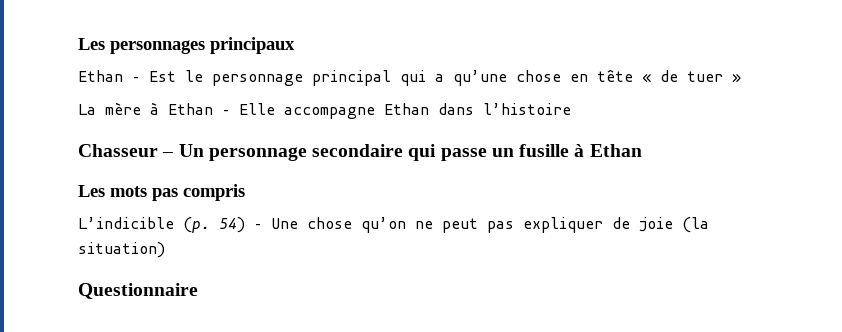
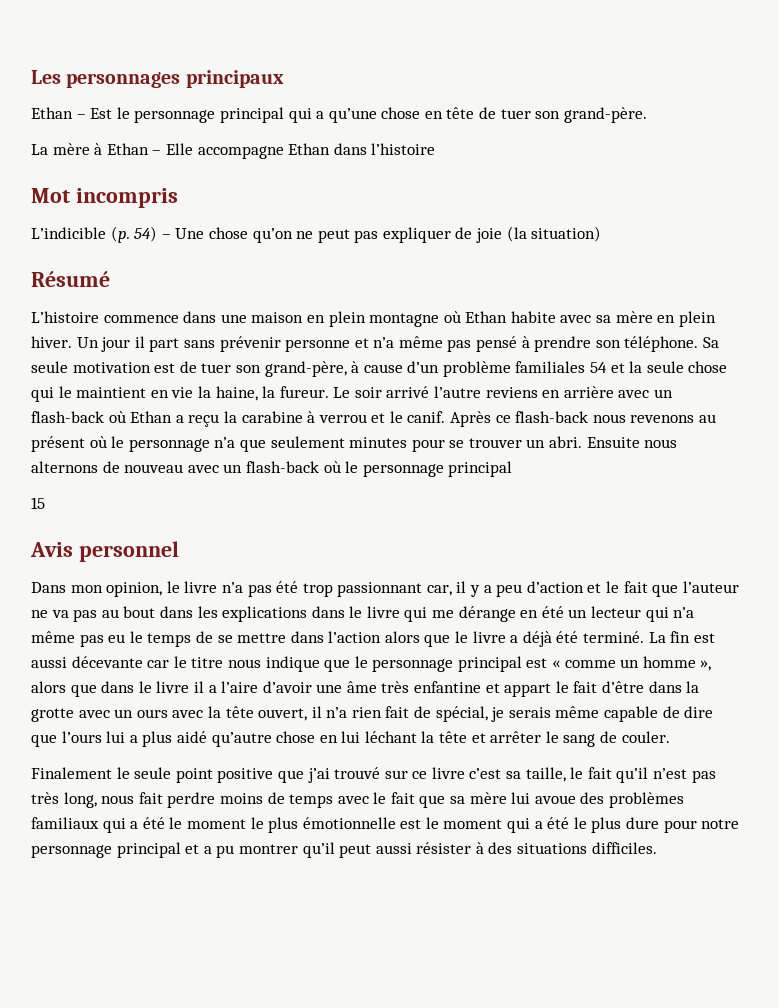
[642,70,741,83] « de tuer » -> [479,107,647,123] de tuer son grand-père.
[78,144,642,161] [78,184,245,201] Chasseur – Un personnage secondaire qui passe un fusille à Ethan // Les mots pas compris -> [31,188,178,208] Mot incompris
[78,283,198,299] Questionnaire -> [31,271,110,287] [31,311,716,327] [31,336,720,352] [31,361,728,377] [31,386,674,402] [31,411,717,427] [31,436,678,452] [31,461,513,477] [31,497,45,509] [30,541,179,562] [31,581,739,597] [31,606,695,622] [31,631,715,647] [31,656,712,672] [31,681,700,697] [31,706,714,722] [31,731,670,747] [31,767,716,783] [31,792,685,808] [31,817,740,833] [31,842,657,858] Résumé // L’histoire commence dans une maison en plein montagne où Ethan habite avec sa mère en plein hiver. Un jour il part sans prévenir personne et n’a même pas pensé à prendre son téléphone. Sa seule motivation est de tuer son grand-père, à cause d’un problème familiales 54 et la seule chose qui le maintient en vie la haine, la fureur. Le soir arrivé l’autre reviens en arrière avec un flash-back où Ethan a reçu la carabine à verrou et le canif. Après ce flash-back nous revenons au présent où le personnage n’a que seulement minutes pour se trouver un abri. Ensuite nous alternons de nouveau avec un flash-back où le personnage principal // 15 // Avis personnel // Dans mon opinion, le livre n’a pas été trop passionnant car, il y a peu d’action et le fait que l’auteur ne va pas au bout dans les explications dans le livre qui me dérange en été un lecteur qui n’a même pas eu le temps de se mettre dans l’action alors que le livre a déjà été terminé. La fin est aussi décevante car le titre nous indique que le personnage principal est « comme un homme », alors que dans le livre il a l’aire d’avoir une âme très enfantine et appart le fait d’être dans la grotte avec un ours avec la tête ouvert, il n’a rien fait de spécial, je serais même capable de dire que l’ours lui a plus aidé qu’autre chose en lui léchant la tête et arrêter le sang de couler. // Finalement le seule point positive que j’ai trouvé sur ce livre c’est sa taille, le fait qu’il n’est pas très long, nous fait perdre moins de temps avec le fait que sa mère lui avoue des problèmes familiaux qui a été le moment le plus émotionnelle est le moment qui a été le plus dure pour notre personnage principal et a pu montrer qu’il peut aussi résister à des situations difficiles.

